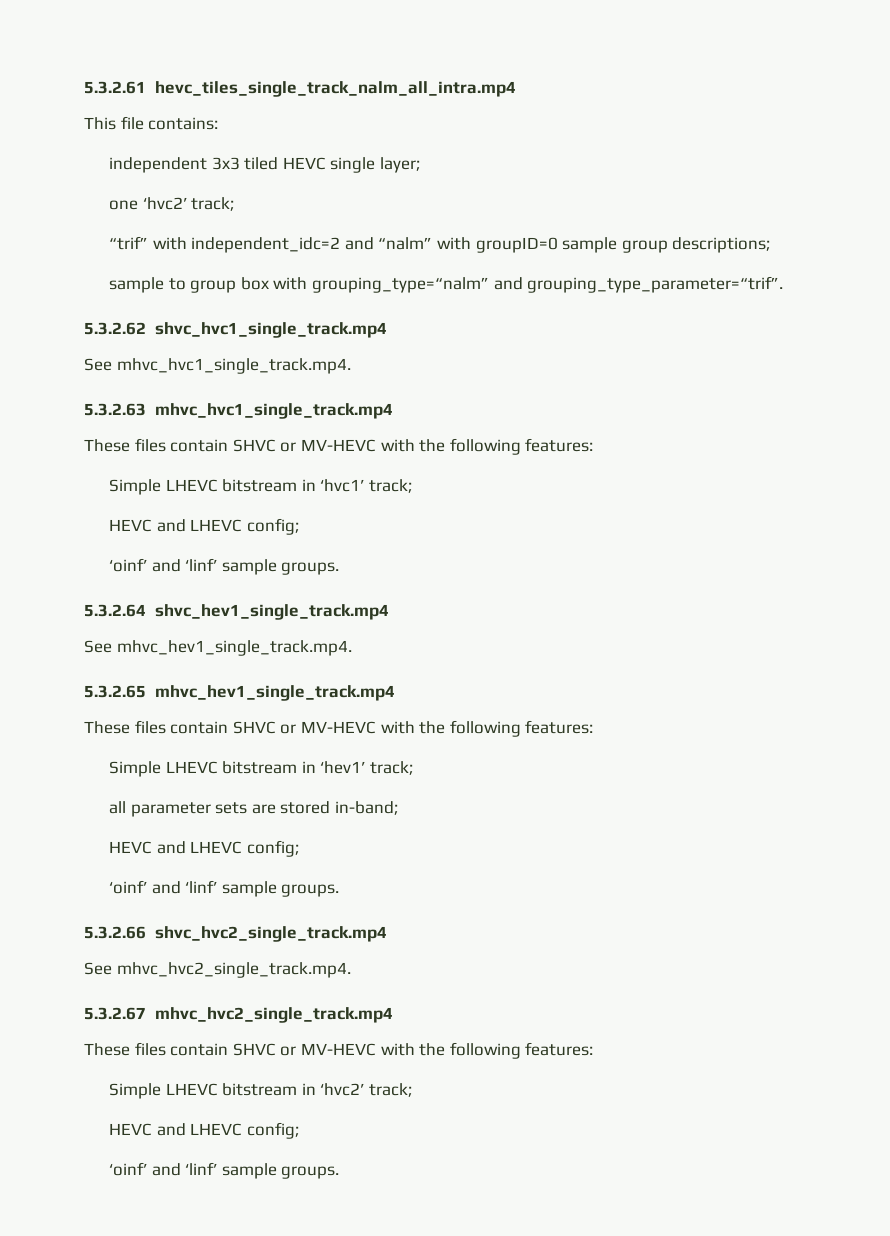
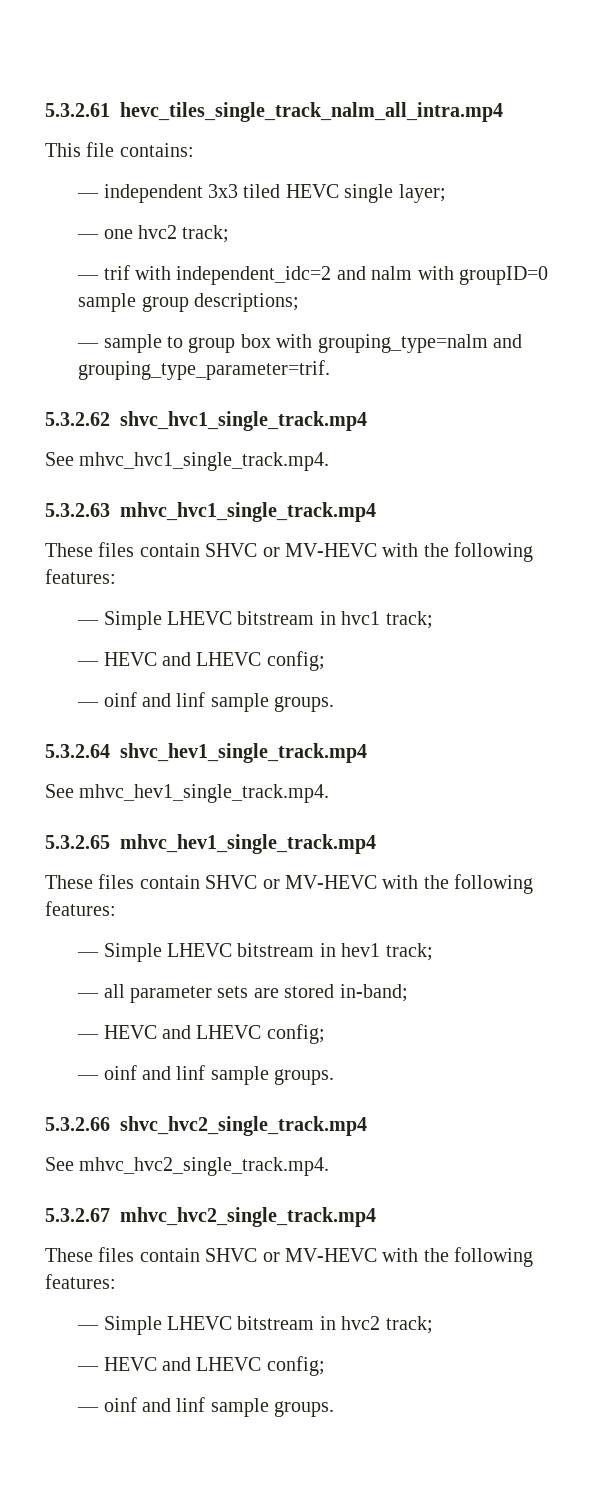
(219, 123) none -> [77,193,100,198] —
[109,197,235,211] [109,236,149,250] one ‘hvc2’ track; // “trif” -> [77,225,230,243] [77,265,130,280] — one hvc2 track; // — trif
[378,237,433,250] “nalm” -> [371,266,413,280] nalm
(771, 245) none -> [77,343,100,348] —
[312,276,784,293] grouping_type=“nalm” and grouping_type_parameter=“trif”. -> [317,334,522,353] [78,360,331,380] grouping_type=nalm and grouping_type_parameter=trif.
[109,479,413,495] [109,518,299,535] [109,558,218,572] Simple LHEVC bitstream in ‘hvc1’ track; // HEVC and LHEVC config; // ‘oinf’ and ‘linf’ -> [77,611,433,630] [77,651,325,671] [77,692,206,707] — Simple LHEVC bitstream in hvc1 track; // — HEVC and LHEVC config; // — oinf and linf
[109,761,414,777] Simple LHEVC bitstream in ‘hev1’ track; // -> [77,943,433,962] [77,993,100,998] — Simple LHEVC bitstream in hev1 track; // —
[109,840,299,857] [109,880,218,894] HEVC and LHEVC config; // ‘oinf’ and ‘linf’ -> [77,1024,325,1044] [77,1065,206,1080] — HEVC and LHEVC config; // — oinf and linf
[109,1083,413,1099] [109,1122,299,1139] [109,1162,218,1176] Simple LHEVC bitstream in ‘hvc2’ track; // HEVC and LHEVC config; // ‘oinf’ and ‘linf’ -> [77,1316,433,1335] [77,1356,325,1376] [77,1397,206,1412] — Simple LHEVC bitstream in hvc2 track; // — HEVC and LHEVC config; // — oinf and linf

